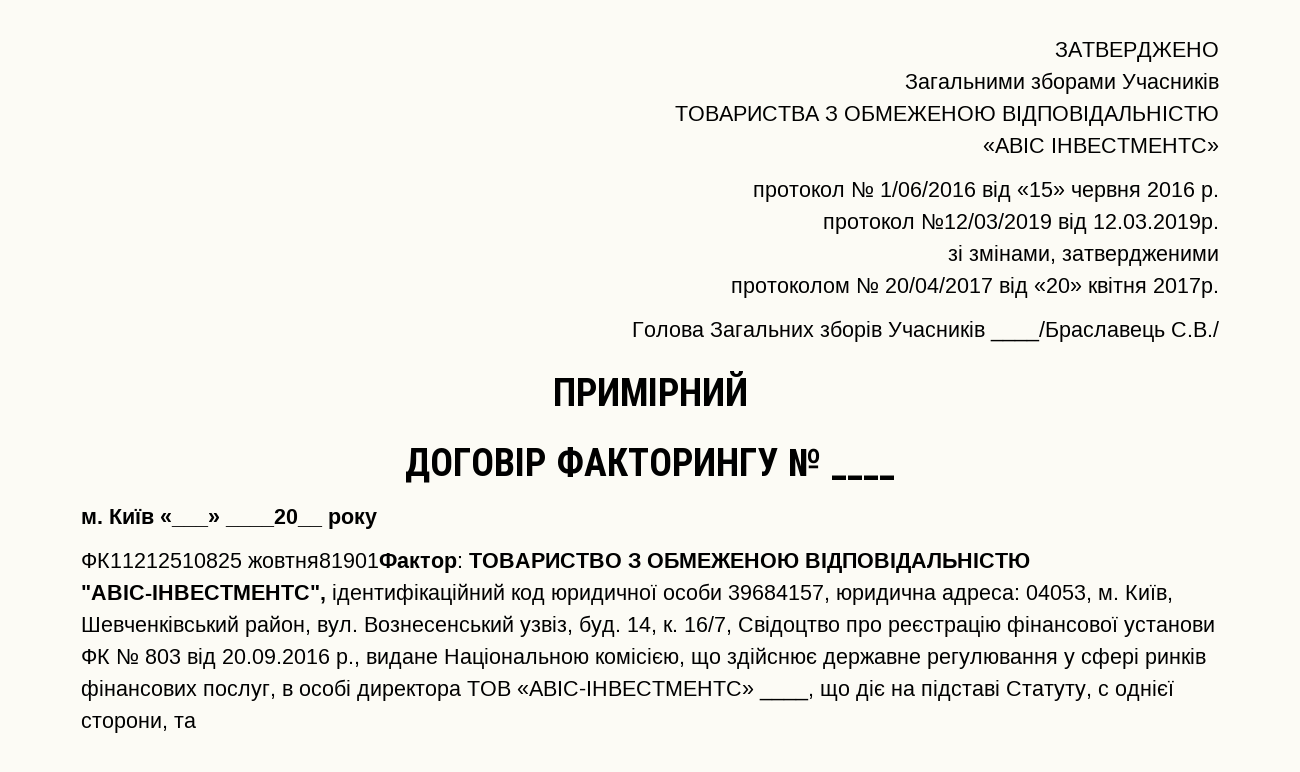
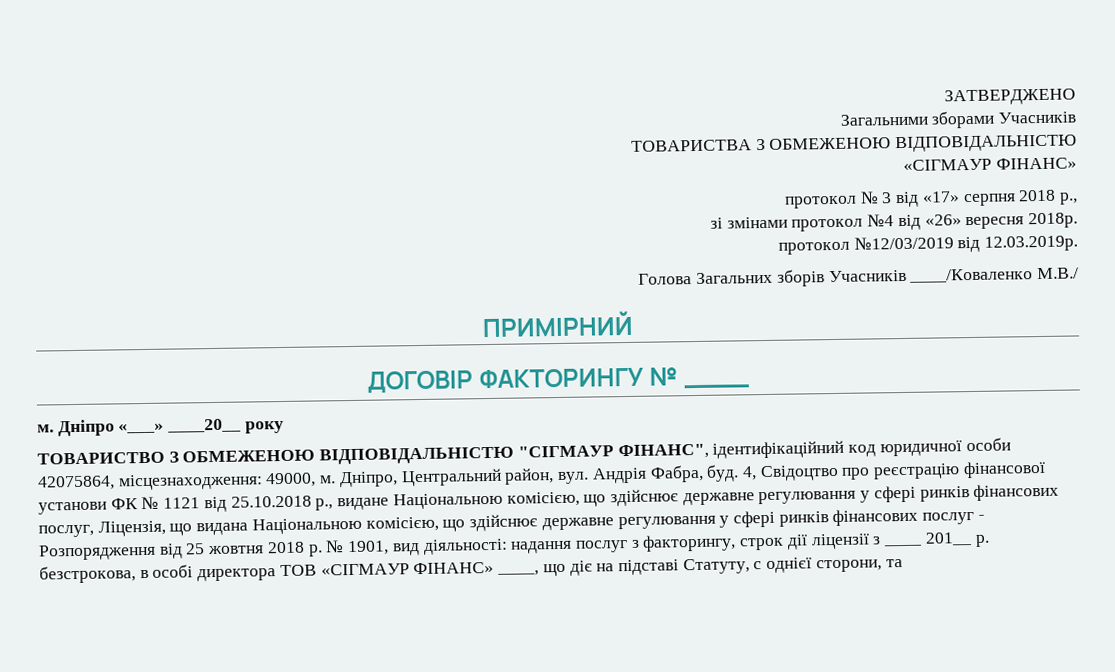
[983,138,1219,153] «АВІС ІНВЕСТМЕНТС» -> [903,157,1077,171] «СІГМАУР ФІНАНС»
[880,181,1219,202] [823,213,1219,234] [948,245,1219,266] [731,277,1219,298] 1/06/2016 від «15» червня 2016 р. // протокол №12/03/2019 від 12.03.2019р. // зі змінами, затвердженими // протоколом № 20/04/2017 від «20» квітня 2017р. -> [881,189,1078,208] [709,212,1078,232] [777,235,1078,255] 3 від «17» серпня 2018 р., // зі змінами протокол №4 від «26» вересня 2018р. // протокол №12/03/2019 від 12.03.2019р.
[990,321,1219,342] ____/Браславець С.В./ -> [909,267,1079,283] ____/Коваленко М.В./
[109,508,154,524] Київ -> [57,419,115,437] Дніпро
[81,553,463,573] ФК11212510825 жовтня81901Фактор: -> (284, 427) none
[81,585,326,604] "АВІС-ІНВЕСТМЕНТС", -> [517,443,709,460] "СІГМАУР ФІНАНС",
[728,584,1173,605] [81,615,732,637] 39684157, юридична адреса: 04053, м. Київ, Шевченківський район, вул. Вознесенський узвіз, буд. 14, к. 16/7, -> [37,464,757,491] 42075864, місцезнаходження: 49000, м. Дніпро, Центральний район, вул. Андрія Фабра, буд. 4,
[145,648,330,669] 803 від 20.09.2016 -> [163,495,312,513] 1121 від 25.10.2018
(276, 692) none -> [97,508,985,537] [38,532,990,561] [39,565,136,584] Ліцензія, що видана Національною комісією, що здійснює державне регулювання у сфері ринків фінансових послуг - Розпорядження від 25 жовтня 2018 р. № 1901, вид діяльності: надання послуг з факторингу, строк дії ліцензії з ____ 201__ р. безстрокова,
[517,681,754,696] «АВІС-ІНВЕСТМЕНТС» -> [320,561,495,576] «СІГМАУР ФІНАНС»

